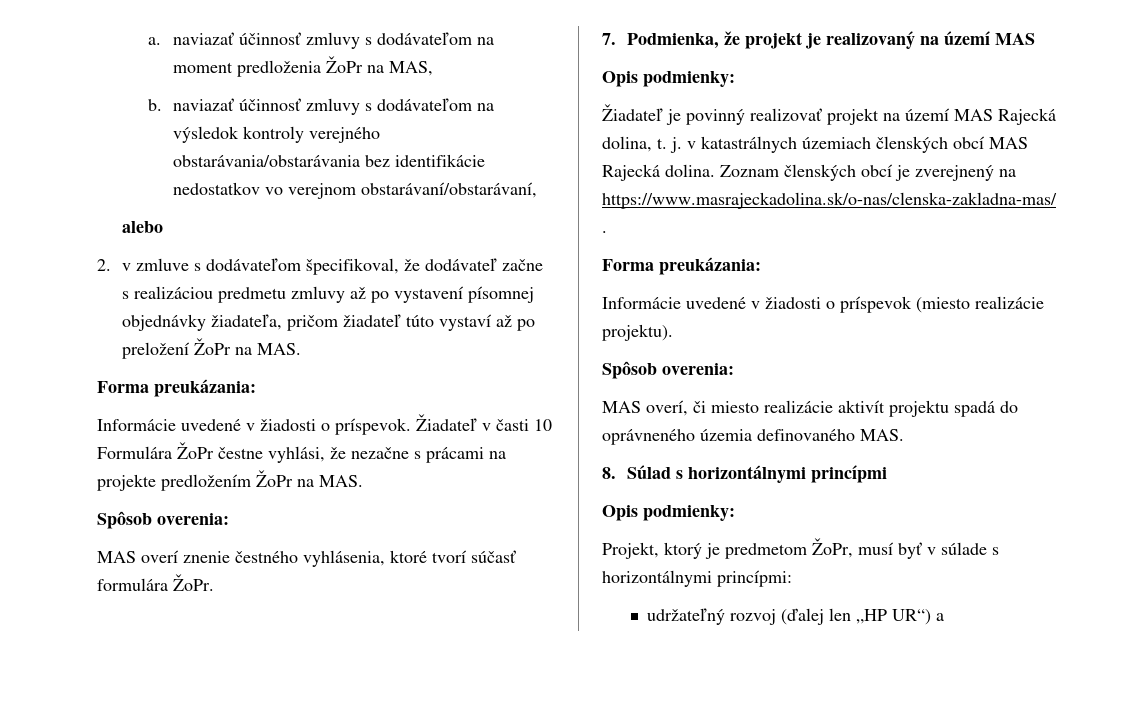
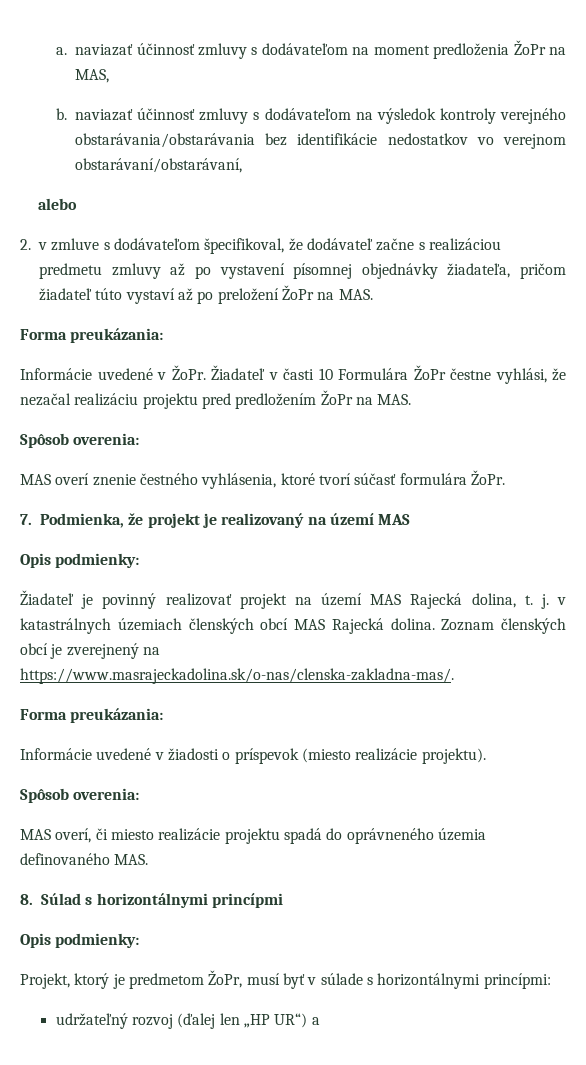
[260,418,411,435] žiadosti o príspevok. -> [171,365,206,380] ŽoPr.
[351,447,506,463] [97,474,156,491] nezačne s prácami na projekte -> [20,393,231,409] nezačal realizáciu projektu pred
[838,400,885,413] aktivít -> (221, 834) none

